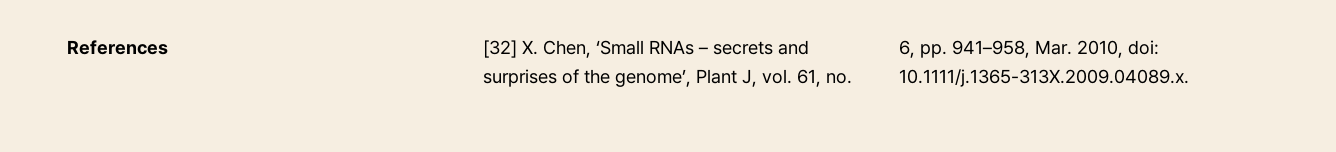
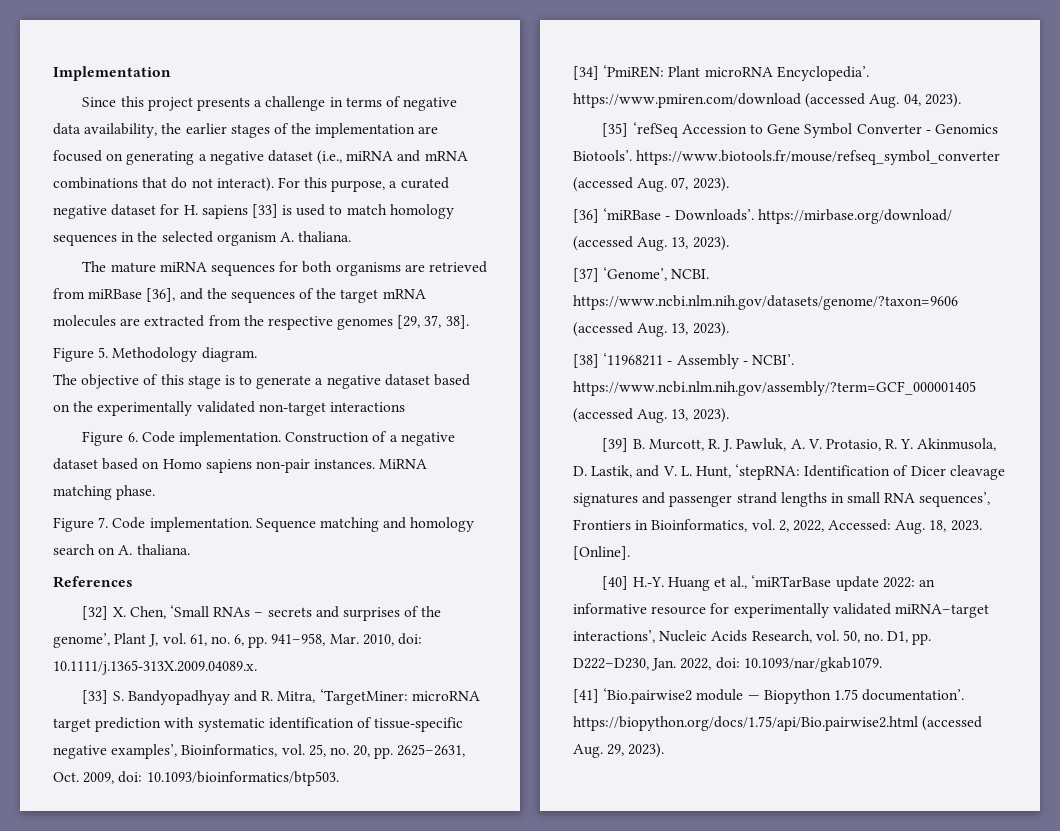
(67, 47) none -> [53,66,171,81] [82,96,458,111] [53,123,439,138] [53,150,468,165] [53,177,449,192] [53,204,454,219] [53,231,352,246] [82,261,487,276] [53,288,426,303] [53,315,469,330] [53,347,257,362] [53,374,471,389] [53,401,405,416] [82,431,455,446] [53,458,428,473] [53,485,156,500] [53,517,475,532] [53,544,190,555] Implementation // Since this project presents a challenge in terms of negative data availability, the earlier stages of the implementation are focused on generating a negative dataset (i.e., miRNA and mRNA combinations that do not interact). For this purpose, a curated negative dataset for H. sapiens [33] is used to match homology sequences in the selected organism A. thaliana. // The mature miRNA sequences for both organisms are retrieved from miRBase [36], and the sequences of the target mRNA molecules are extracted from the respective genomes [29, 37, 38]. // Figure 5. Methodology diagram. // The objective of this stage is to generate a negative dataset based on the experimentally validated non-target interactions // Figure 6. Code implementation. Construction of a negative dataset based on Homo sapiens non-pair instances. MiRNA matching phase. // Figure 7. Code implementation. Sequence matching and homology search on A. thaliana. //
(1189, 78) none -> [82,689,480,705] [53,717,464,732] [53,744,466,759] [53,771,339,786] [573,65,869,81] [573,93,961,108] [602,122,998,138] [573,150,1001,165] [573,177,729,192] [573,208,952,224] [573,236,729,251] [573,267,710,282] [573,295,958,310] [573,322,729,337] [573,353,794,369] [573,381,976,396] [573,408,729,423] [602,438,997,452] [573,464,1005,480] [573,492,991,507] [573,519,982,534] [573,546,630,560] [602,575,935,591] [573,603,989,618] [573,630,932,645] [573,657,882,672] [573,688,965,704] [573,716,983,731] [573,743,665,758] // [33] S. Bandyopadhyay and R. Mitra, ‘TargetMiner: microRNA target prediction with systematic identification of tissue-specific negative examples’, Bioinformatics, vol. 25, no. 20, pp. 2625–2631, Oct. 2009, doi: 10.1093/bioinformatics/btp503. // [34] ‘PmiREN: Plant microRNA Encyclopedia’. https://www.pmiren.com/download (accessed Aug. 04, 2023). // [35] ‘refSeq Accession to Gene Symbol Converter - Genomics Biotools’. https://www.biotools.fr/mouse/refseq_symbol_converter (accessed Aug. 07, 2023). // [36] ‘miRBase - Downloads’. https://mirbase.org/download/ (accessed Aug. 13, 2023). // [37] ‘Genome’, NCBI. https://www.ncbi.nlm.nih.gov/datasets/genome/?taxon=9606 (accessed Aug. 13, 2023). // [38] ‘11968211 - Assembly - NCBI’. https://www.ncbi.nlm.nih.gov/assembly/?term=GCF_000001405 (accessed Aug. 13, 2023). // [39] B. Murcott, R. J. Pawluk, A. V. Protasio, R. Y. Akinmusola, D. Lastik, and V. L. Hunt, ‘stepRNA: Identification of Dicer cleavage signatures and passenger strand lengths in small RNA sequences’, Frontiers in Bioinformatics, vol. 2, 2022, Accessed: Aug. 18, 2023. [Online]. // [40] H.-Y. Huang et al., ‘miRTarBase update 2022: an informative resource for experimentally validated miRNA–target interactions’, Nucleic Acids Research, vol. 50, no. D1, pp. D222–D230, Jan. 2022, doi: 10.1093/nar/gkab1079. // [41] ‘Bio.pairwise2 module — Biopython 1.75 documentation’. https://biopython.org/docs/1.75/api/Bio.pairwise2.html (accessed Aug. 29, 2023).

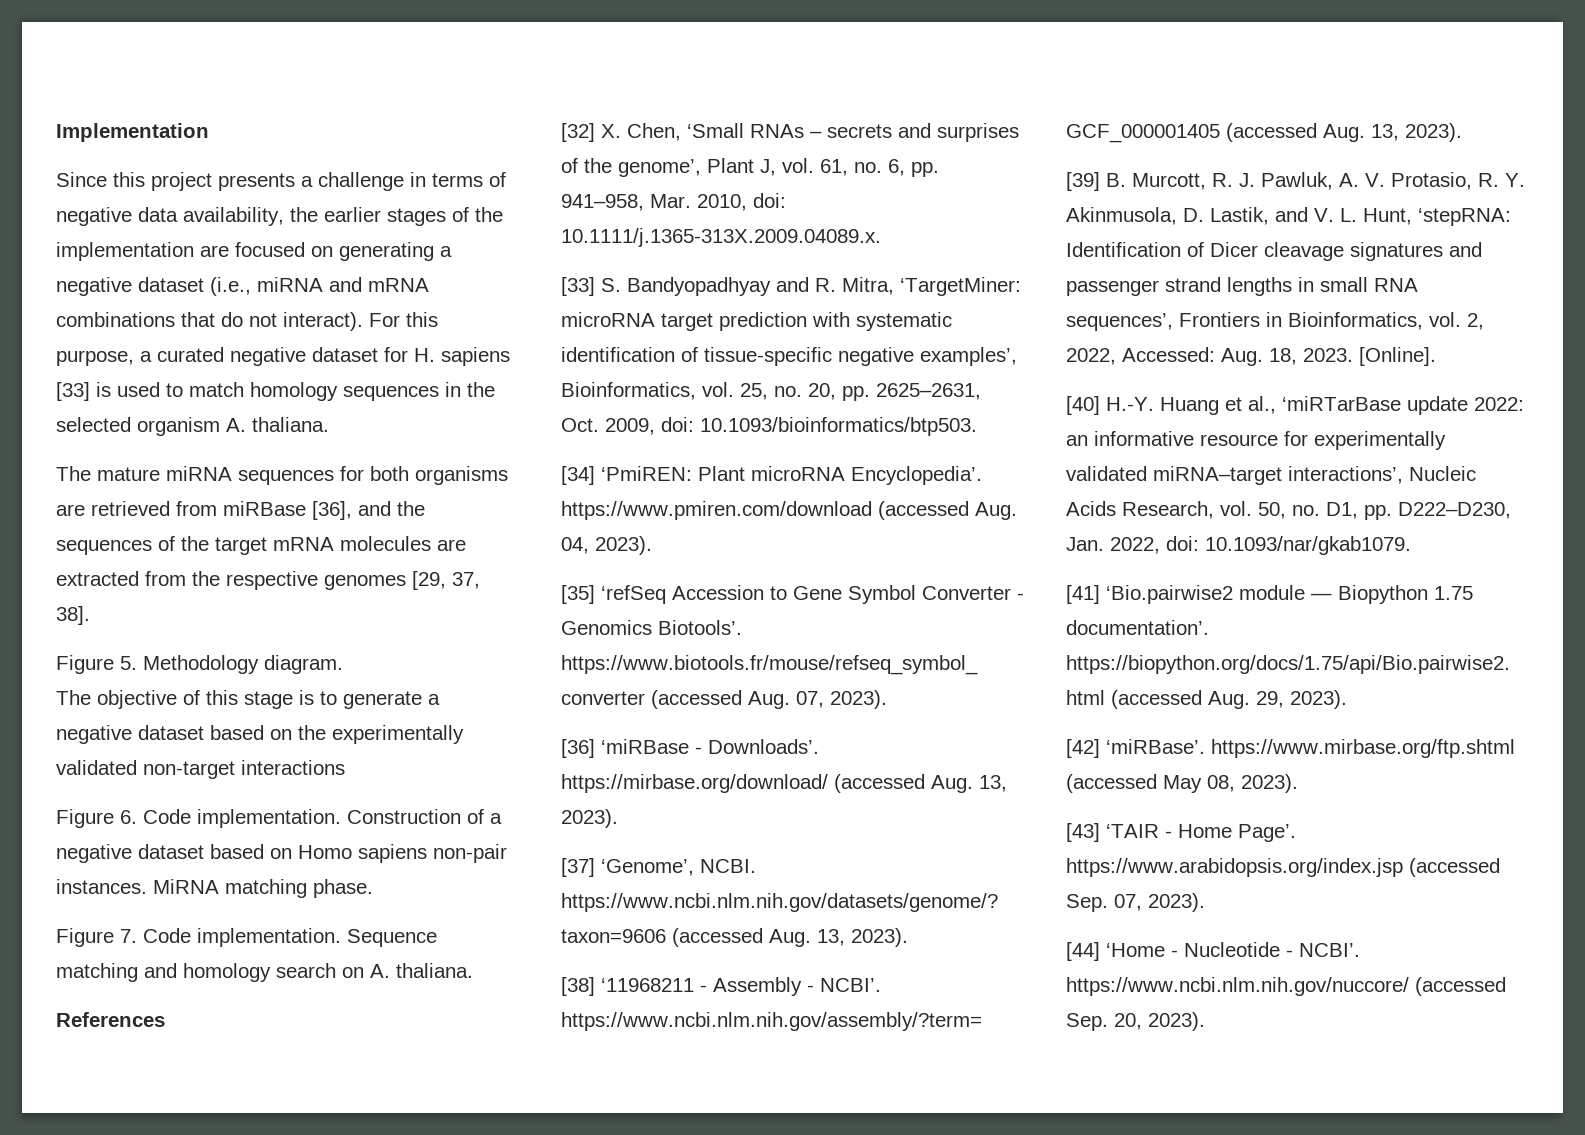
(665, 750) none -> [1066,739,1515,758] [1066,774,1298,793] [1066,823,1296,842] [1066,858,1500,877] [1066,893,1205,912] [1066,942,1360,961] [1066,977,1506,996] [1066,1012,1205,1031] // [42] ‘miRBase’. https://www.mirbase.org/ftp.shtml (accessed May 08, 2023). // [43] ‘TAIR - Home Page’. https://www.arabidopsis.org/index.jsp (accessed Sep. 07, 2023). // [44] ‘Home - Nucleotide - NCBI’. https://www.ncbi.nlm.nih.gov/nuccore/ (accessed Sep. 20, 2023).

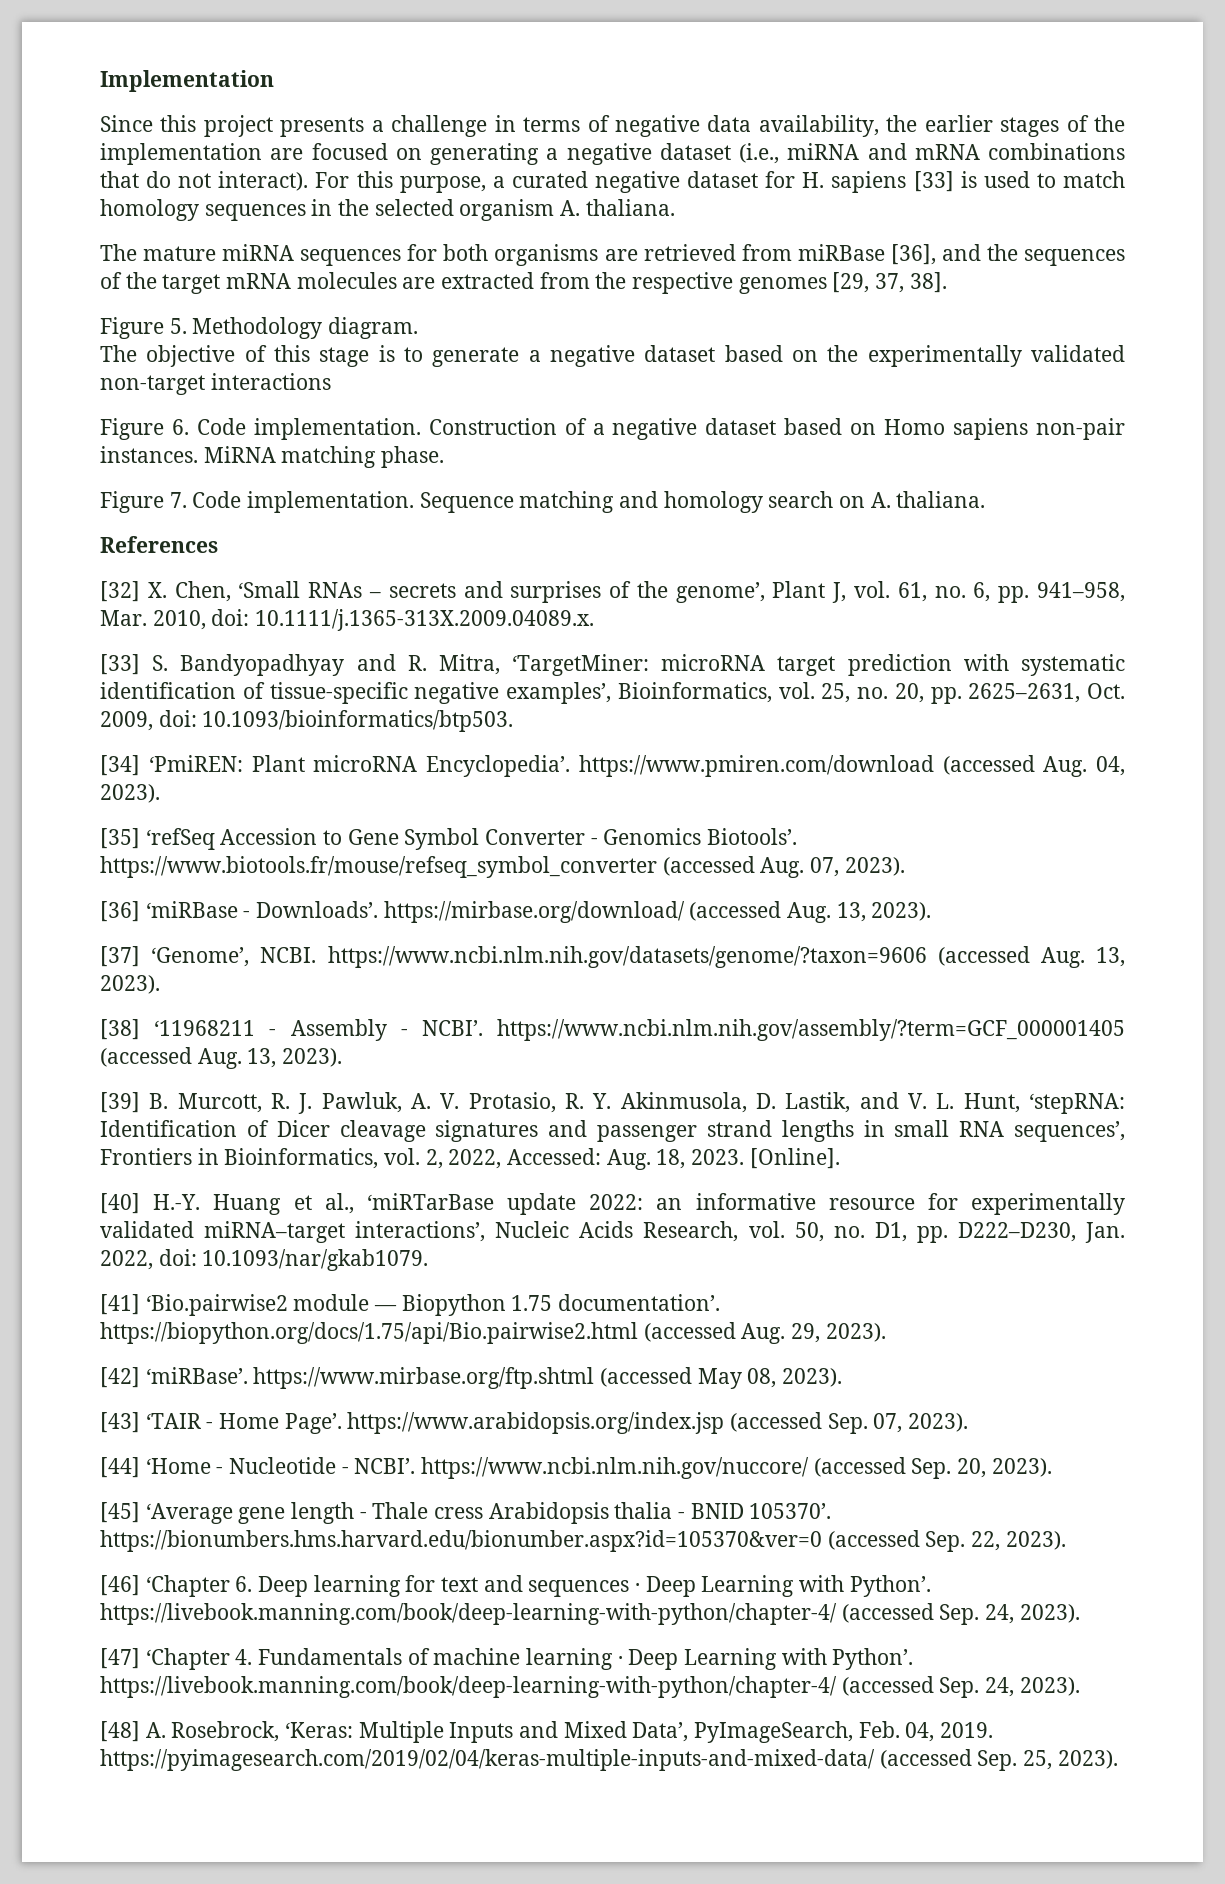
(1205, 1021) none -> [100,1502,832,1524] [100,1530,1066,1552] [100,1575,931,1597] [100,1603,1080,1625] [100,1648,914,1670] [100,1676,1080,1698] [100,1721,994,1743] [100,1749,1118,1771] // [45] ‘Average gene length - Thale cress Arabidopsis thalia - BNID 105370’. https://bionumbers.hms.harvard.edu/bionumber.aspx?id=105370&ver=0 (accessed Sep. 22, 2023). // [46] ‘Chapter 6. Deep learning for text and sequences · Deep Learning with Python’. https://livebook.manning.com/book/deep-learning-with-python/chapter-4/ (accessed Sep. 24, 2023). // [47] ‘Chapter 4. Fundamentals of machine learning · Deep Learning with Python’. https://livebook.manning.com/book/deep-learning-with-python/chapter-4/ (accessed Sep. 24, 2023). // [48] A. Rosebrock, ‘Keras: Multiple Inputs and Mixed Data’, PyImageSearch, Feb. 04, 2019. https://pyimagesearch.com/2019/02/04/keras-multiple-inputs-and-mixed-data/ (accessed Sep. 25, 2023).

